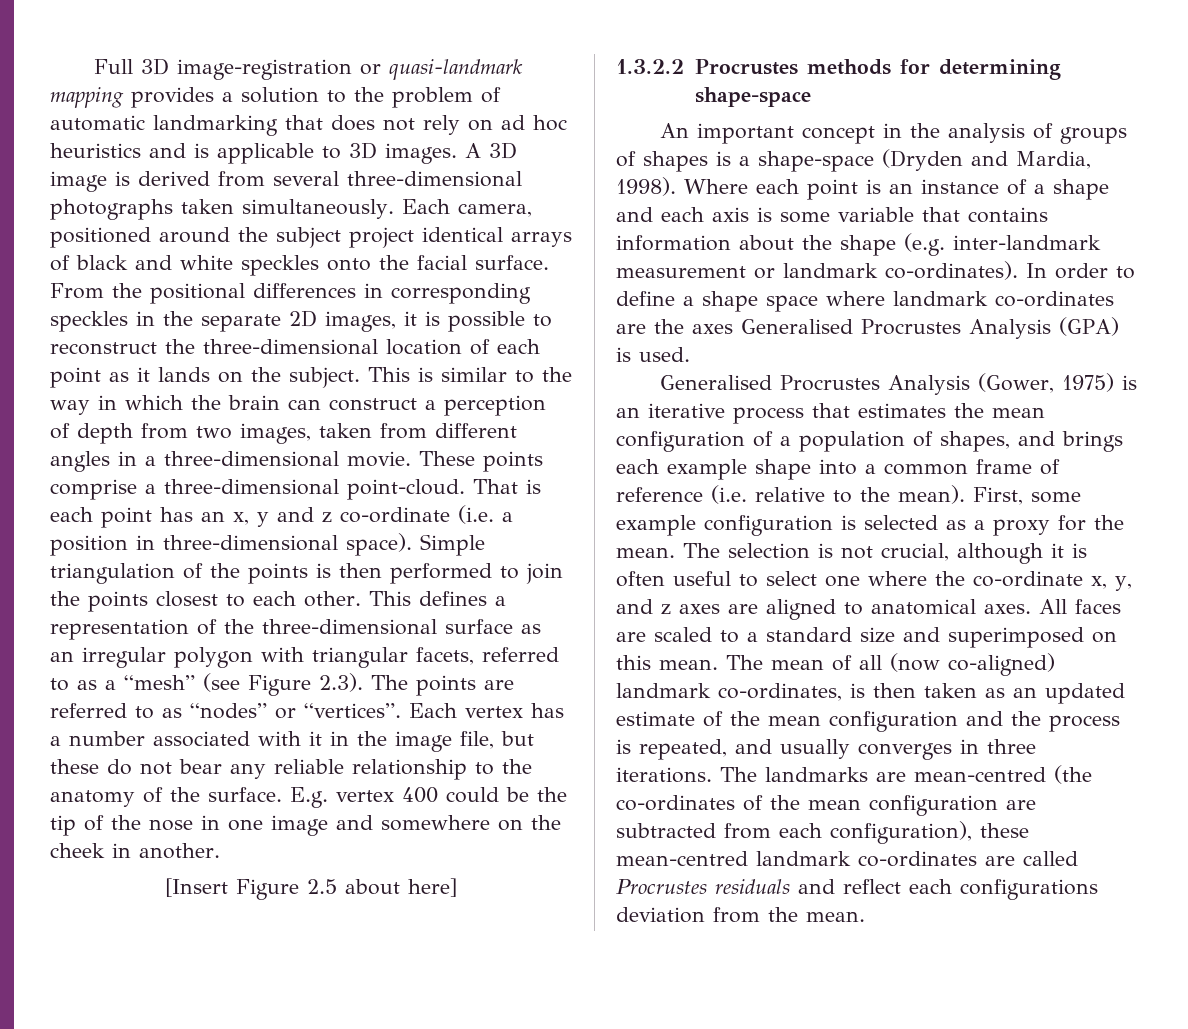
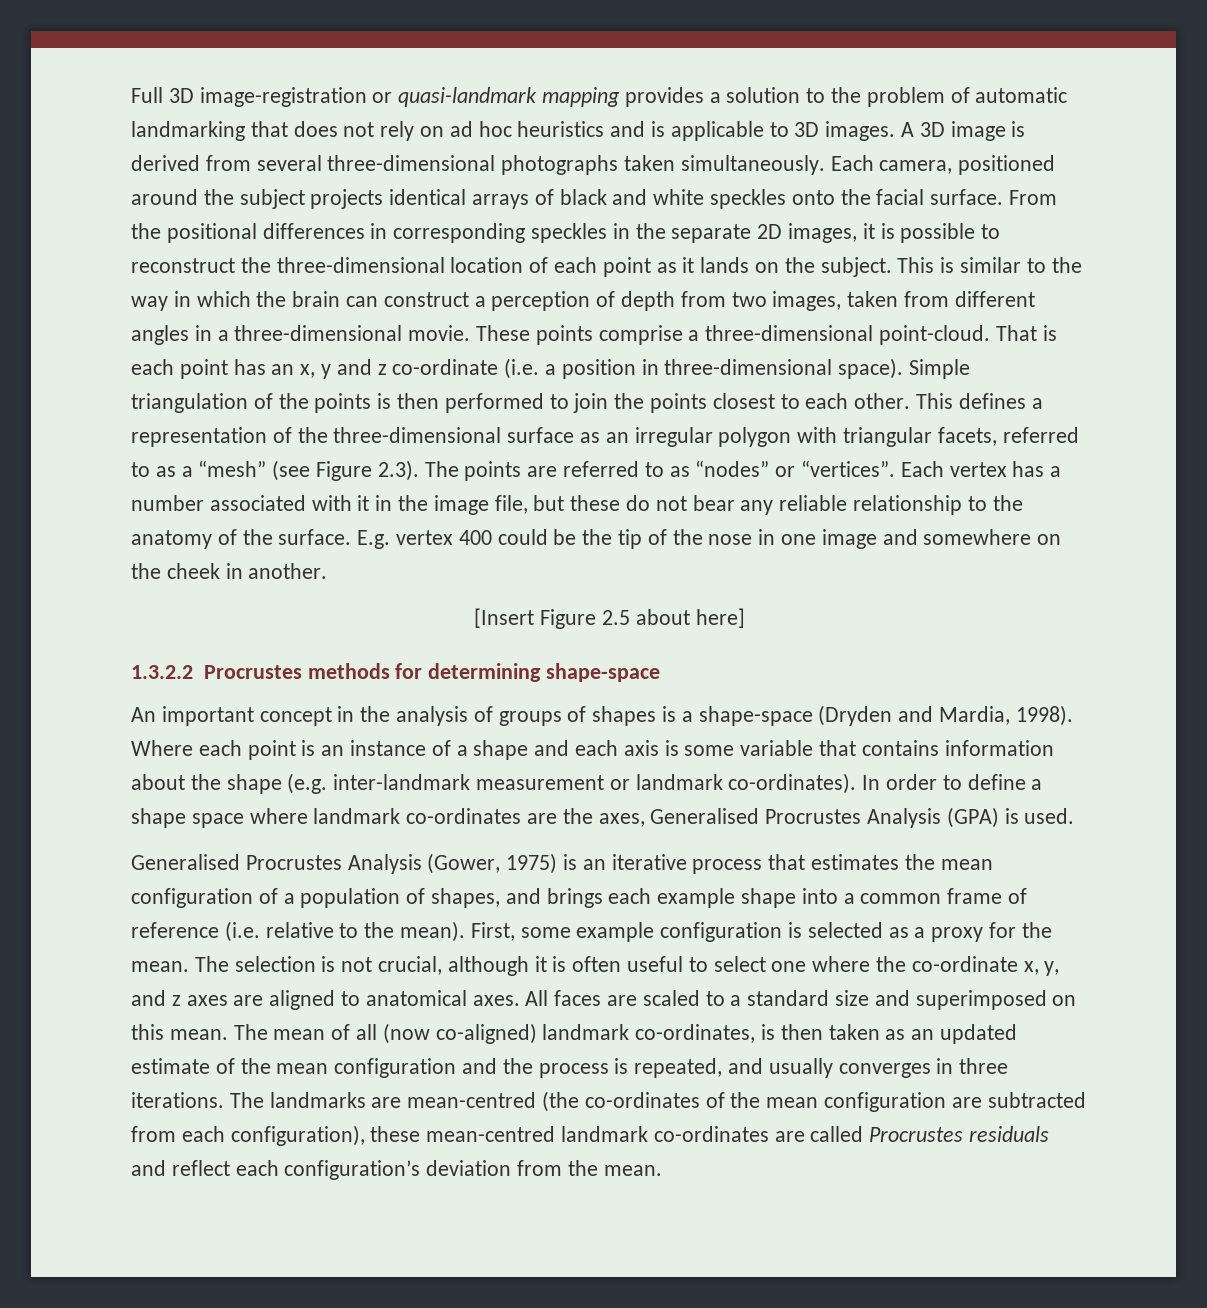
[349,227,414,248] project -> [310,189,384,209] projects
[692,324,733,334] axes -> [598,813,645,827] axes,
[960,879,1098,900] configurations -> [284,1160,421,1180] configuration’s

